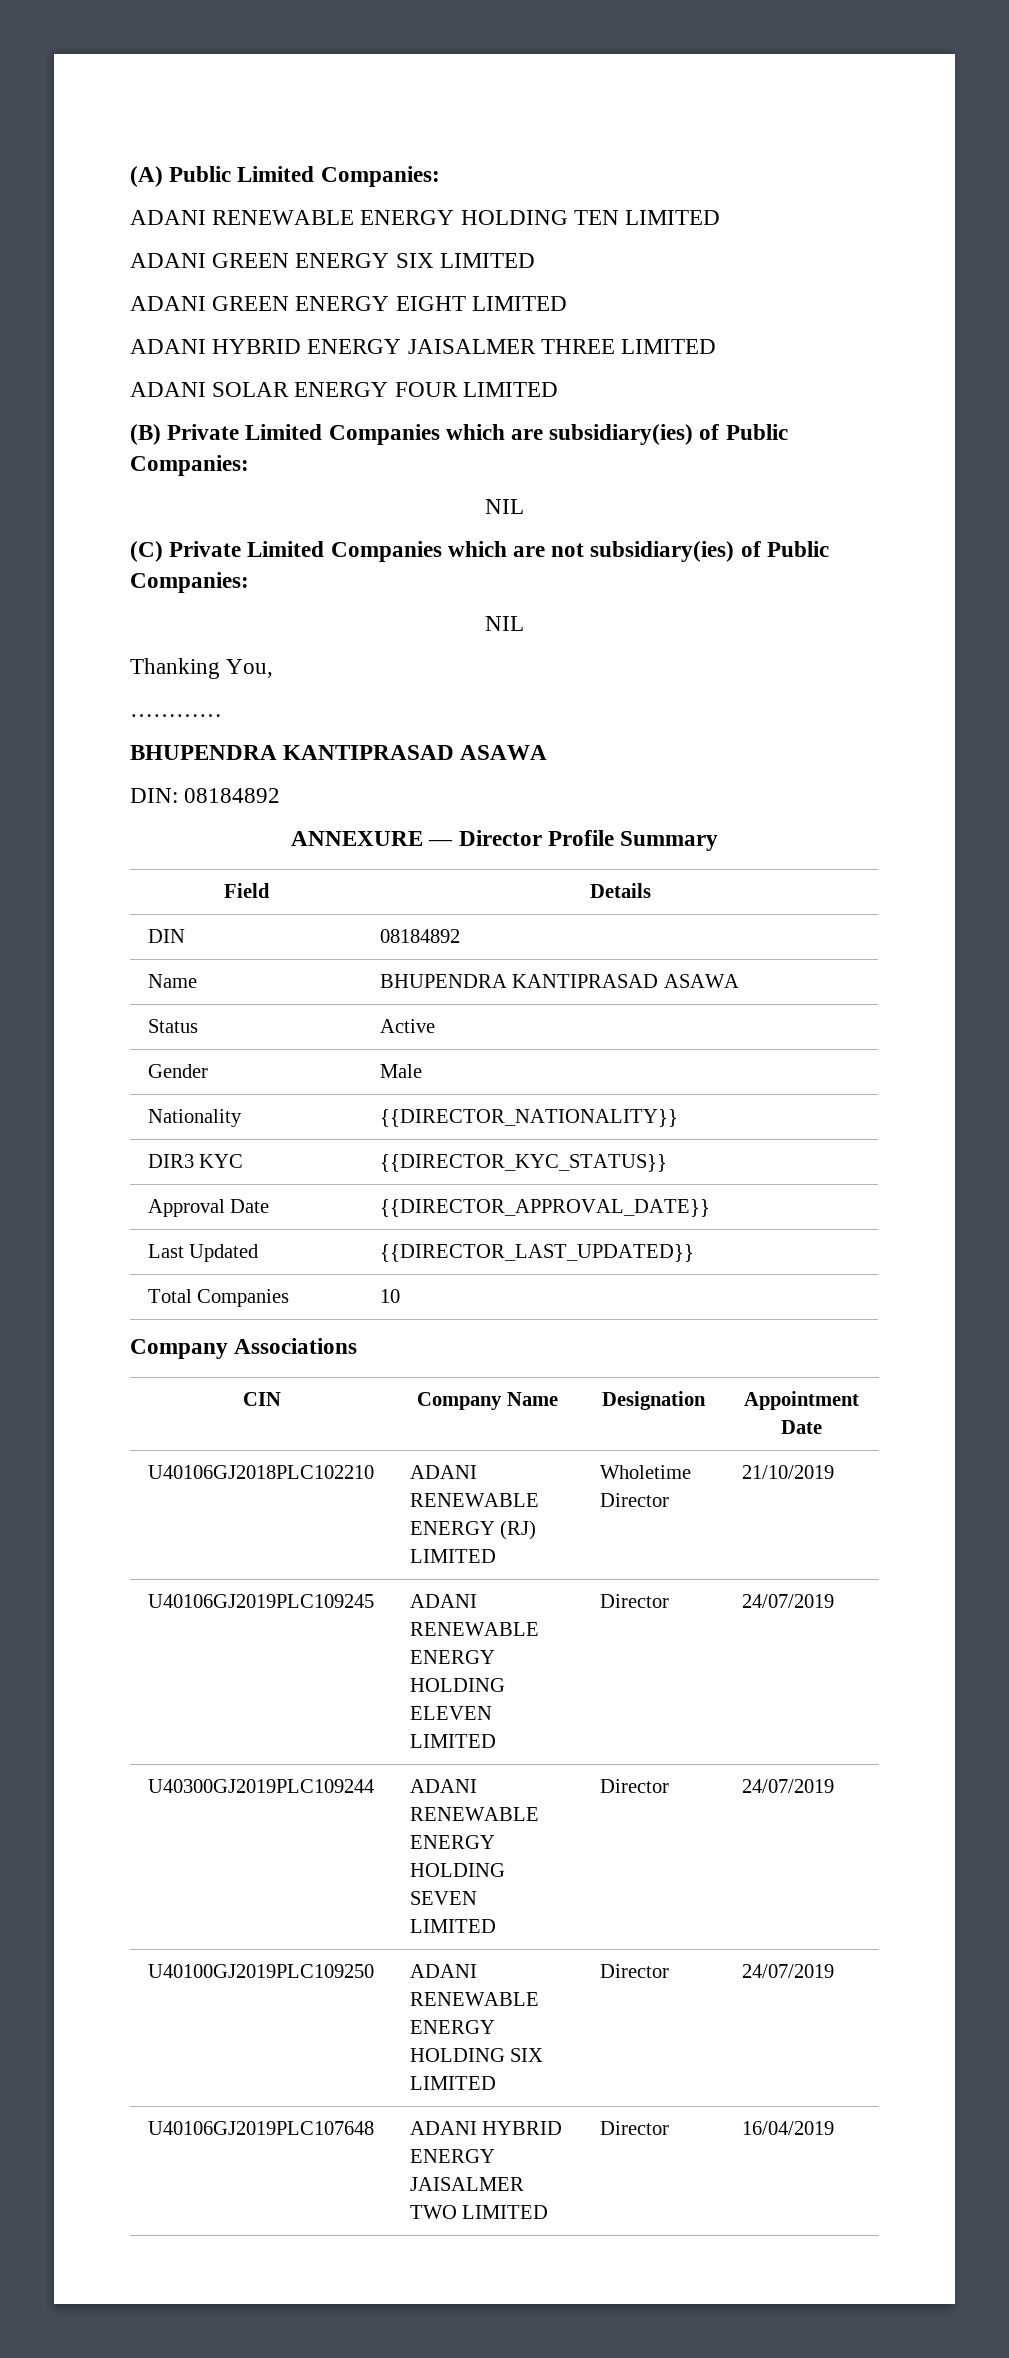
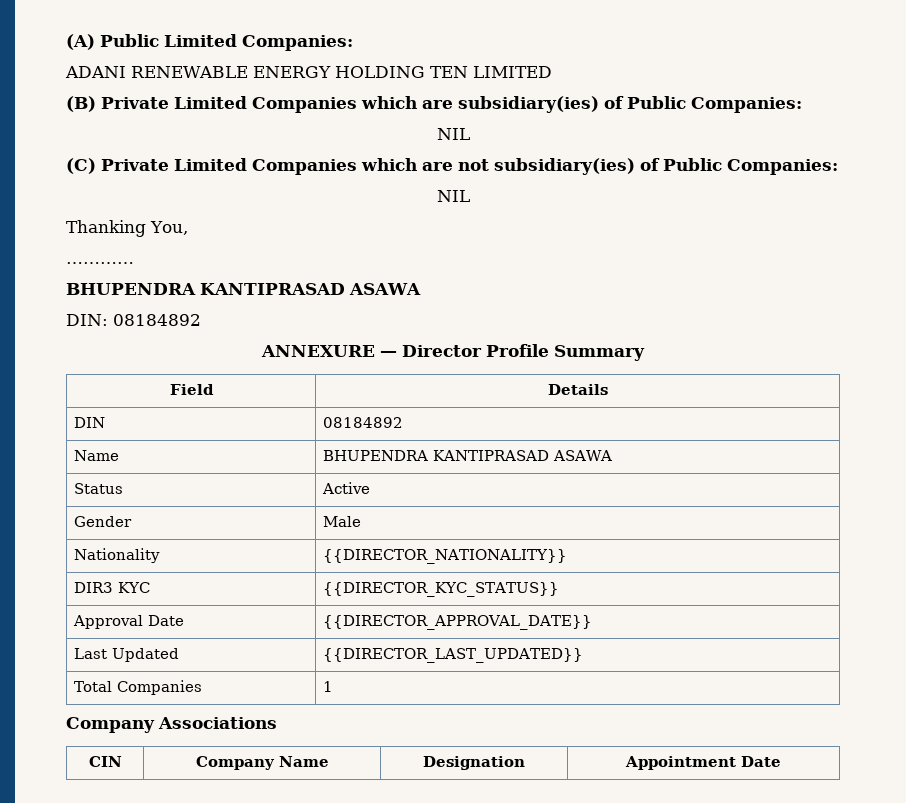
[130,253,535,268] [130,296,567,311] [130,339,717,354] [130,382,558,397] // ADANI GREEN ENERGY SIX LIMITED // ADANI GREEN ENERGY EIGHT LIMITED // ADANI HYBRID ENERGY JAISALMER THREE LIMITED // ADANI SOLAR ENERGY FOUR LIMITED -> (552, 72) none
[379,1289,400,1303] 10 -> [322,681,333,692] 1
[147,1465,374,1479] [409,1465,477,1479] [409,1493,539,1507] [409,1520,537,1540] [409,1549,496,1563] [599,1465,691,1479] [599,1493,669,1507] [741,1465,834,1479] [147,1594,374,1608] [409,1594,477,1608] [409,1622,539,1636] [409,1650,495,1664] [409,1678,505,1692] [409,1706,492,1720] [409,1734,496,1748] [599,1594,669,1608] [741,1594,834,1608] [147,1779,374,1793] [409,1779,477,1793] [409,1807,539,1821] [409,1835,495,1849] [409,1863,505,1877] [409,1891,477,1905] [409,1919,496,1933] [599,1779,669,1793] [741,1779,834,1793] [147,1964,374,1978] [409,1964,477,1978] [409,1992,539,2006] [409,2020,495,2034] [409,2048,544,2062] [409,2076,496,2090] [599,1964,669,1978] [741,1964,834,1978] [147,2121,374,2135] [409,2121,563,2135] [409,2149,495,2163] [409,2177,524,2191] [409,2205,549,2219] [599,2121,669,2135] [741,2121,834,2135] // U40106GJ2018PLC102210 | ADANI RENEWABLE ENERGY (RJ) LIMITED | Wholetime Director | 21/10/2019 // U40106GJ2019PLC109245 | ADANI RENEWABLE ENERGY HOLDING ELEVEN LIMITED | Director | 24/07/2019 // U40300GJ2019PLC109244 | ADANI RENEWABLE ENERGY HOLDING SEVEN LIMITED | Director | 24/07/2019 // U40100GJ2019PLC109250 | ADANI RENEWABLE ENERGY HOLDING SIX LIMITED | Director | 24/07/2019 // U40106GJ2019PLC107648 | ADANI HYBRID ENERGY JAISALMER TWO LIMITED | Director | 16/04/2019 -> (781, 761) none

